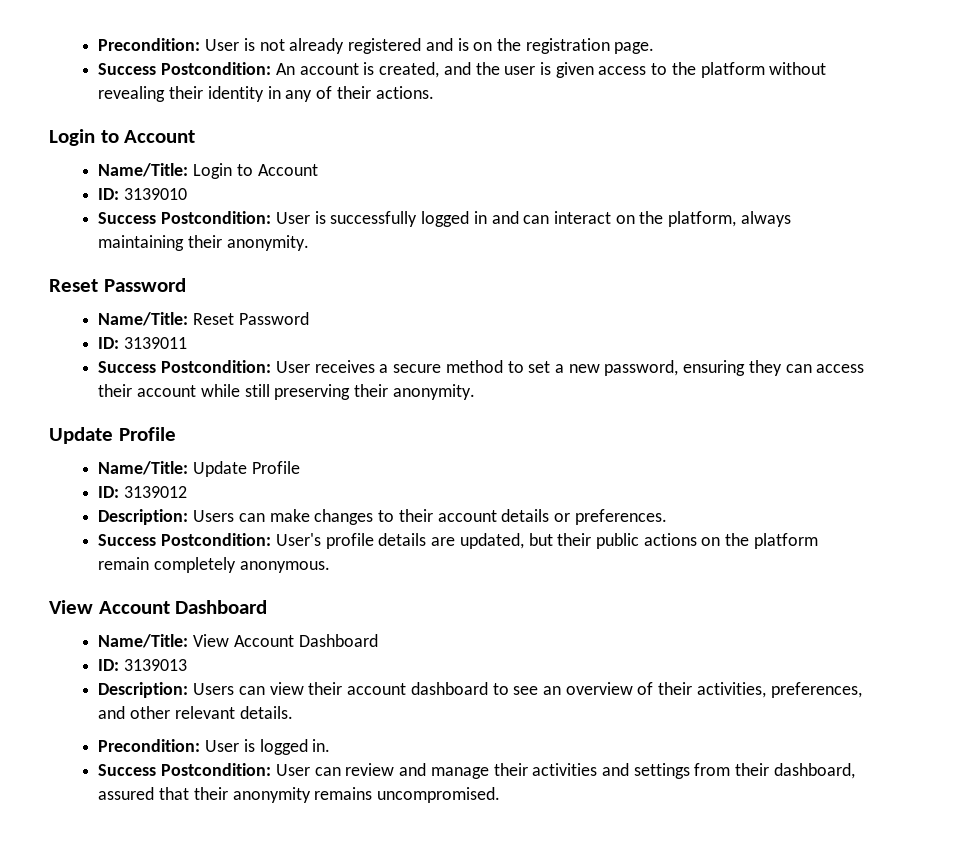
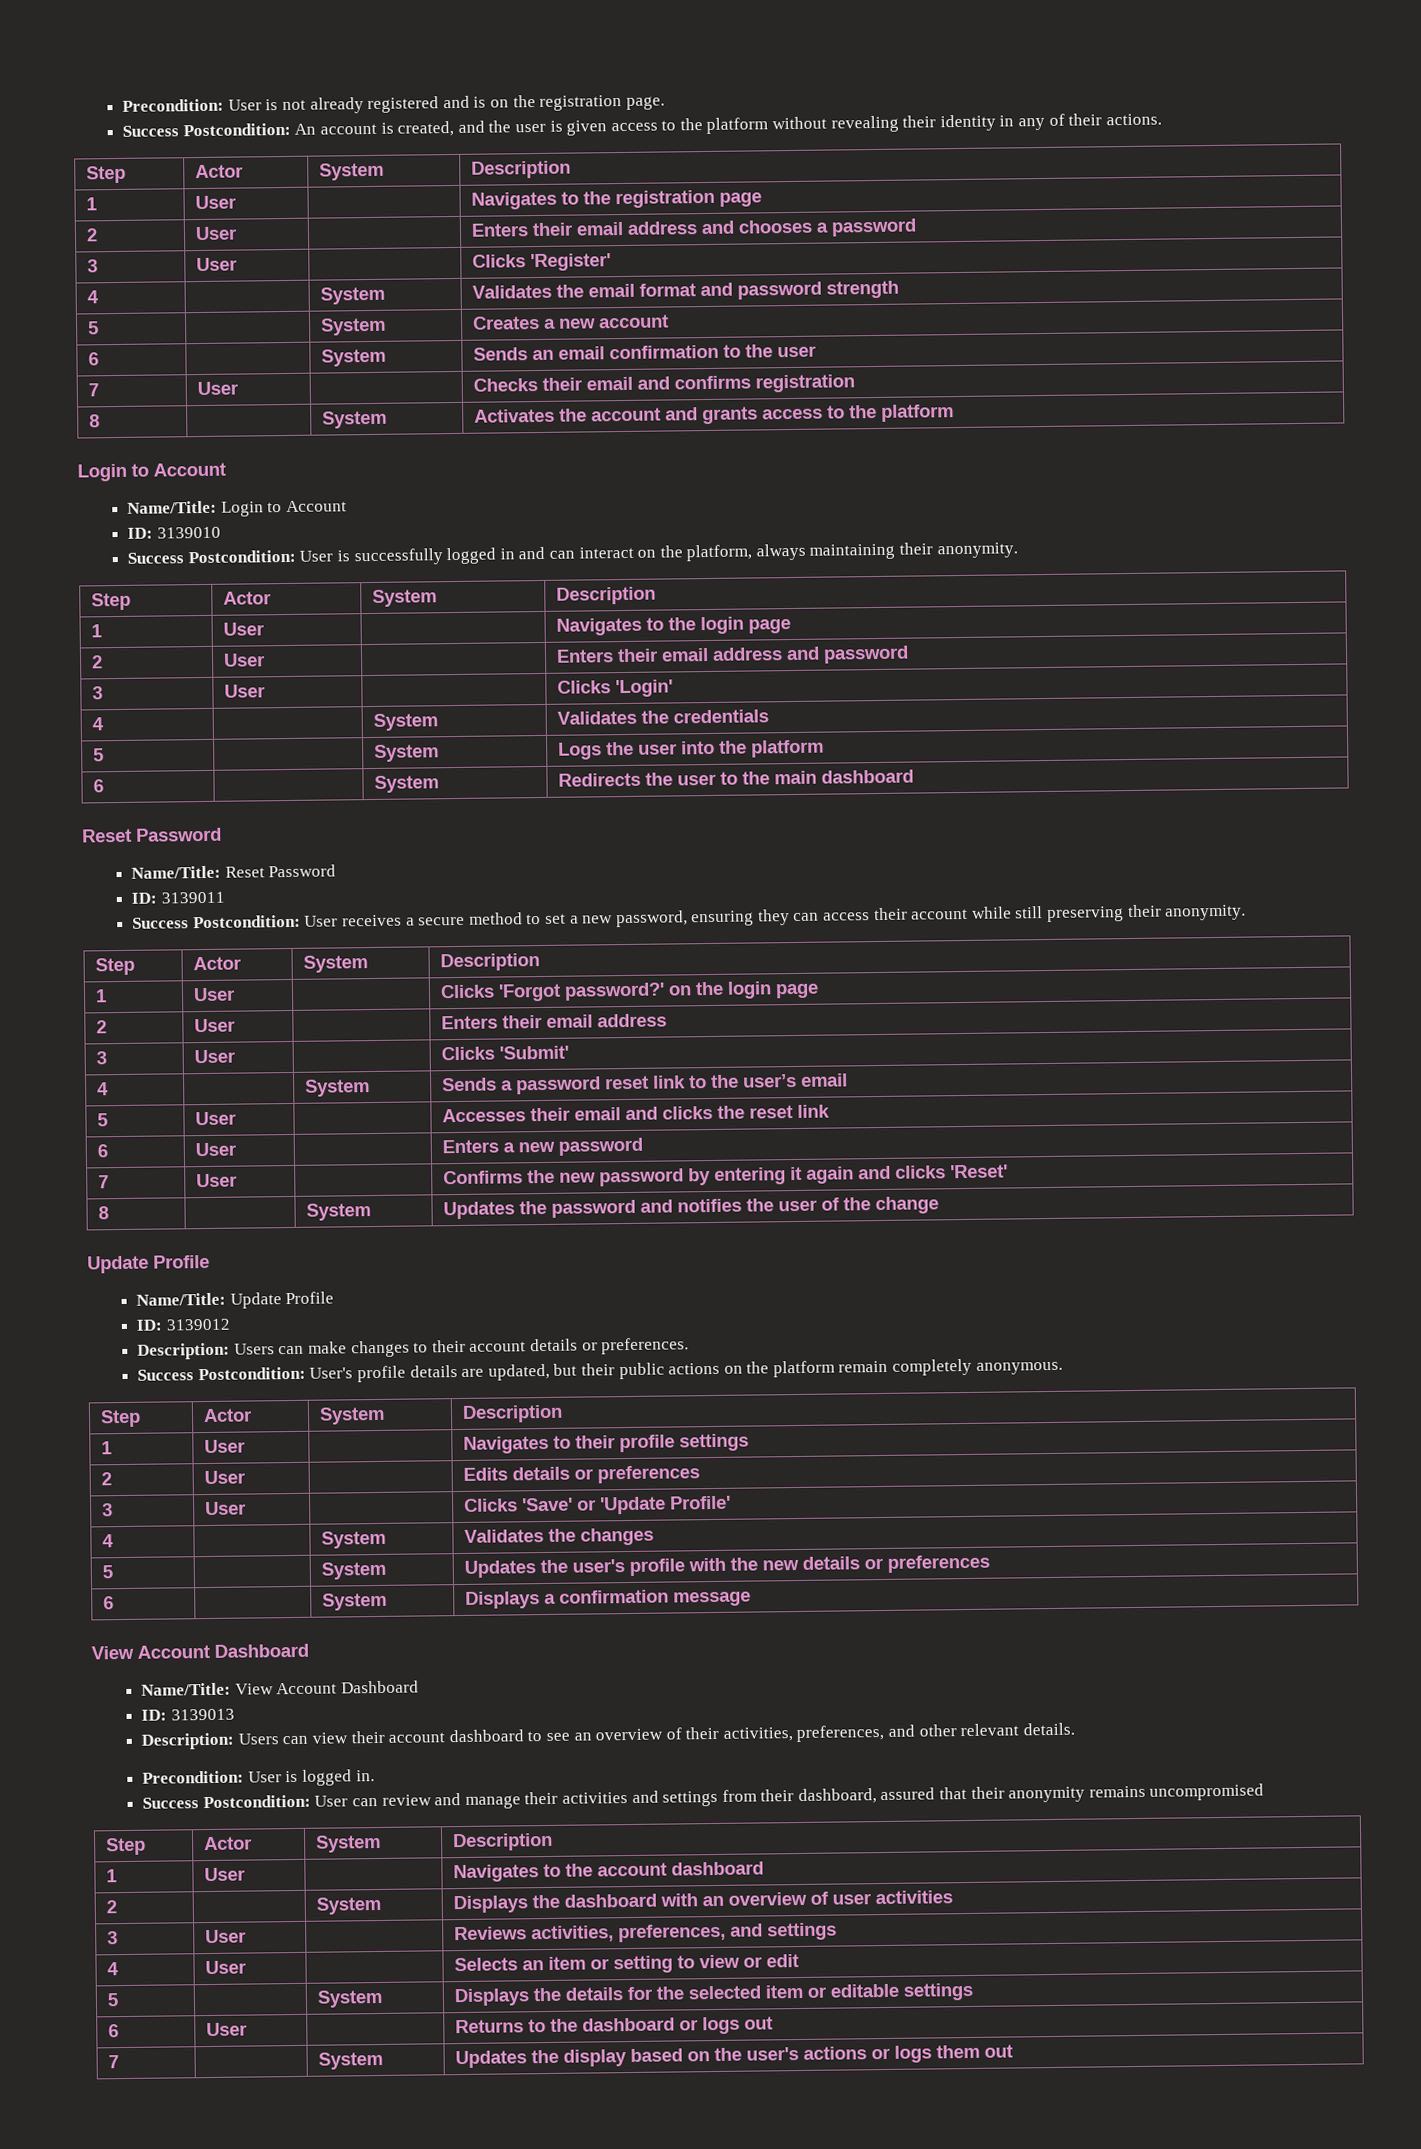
(434, 92) none -> [85,165,126,184] [194,164,243,179] [318,162,384,181] [470,160,571,179] [85,197,97,211] [194,195,236,210] [470,189,762,210] [85,228,98,242] [194,226,237,241] [470,218,917,237] [86,259,98,273] [195,257,237,272] [471,253,611,272] [86,290,99,304] [319,286,385,305] [471,280,899,300] [87,321,99,335] [320,317,386,336] [471,314,669,330] [87,352,99,366] [320,348,386,367] [472,344,816,361] [87,383,99,397] [196,381,238,396] [472,374,855,393] [88,414,100,428] [321,410,387,429] [473,404,954,425] // Step | Actor | System | Description // 1 | User | | Navigates to the registration page // 2 | User | | Enters their email address and chooses a password // 3 | User | | Clicks 'Register' // 4 | | System | Validates the email format and password strength // 5 | | System | Creates a new account // 6 | | System | Sends an email confirmation to the user // 7 | User | | Checks their email and confirms registration // 8 | | System | Activates the account and grants access to the platform
(309, 243) none -> [90,592,131,611] [222,591,271,605] [371,589,437,607] [555,586,656,605] [90,624,102,638] [222,622,264,636] [555,616,791,636] [90,655,103,669] [222,653,265,667] [555,645,909,664] [91,686,103,700] [223,684,265,698] [556,679,673,698] [91,717,104,731] [372,713,438,731] [556,709,769,725] [92,748,104,762] [373,744,439,762] [557,739,824,760] [92,779,104,793] [373,775,439,793] [557,769,914,787] // Step | Actor | System | Description // 1 | User | | Navigates to the login page // 2 | User | | Enters their email address and password // 3 | User | | Clicks 'Login' // 4 | | System | Validates the credentials // 5 | | System | Logs the user into the platform // 6 | | System | Redirects the user to the main dashboard
(475, 392) none -> [94,957,135,976] [192,956,241,971] [302,955,368,973] [439,953,540,972] [94,989,107,1003] [192,987,235,1002] [439,981,819,1002] [95,1020,107,1034] [193,1018,235,1033] [440,1013,667,1030] [95,1051,107,1065] [193,1049,235,1064] [440,1045,569,1061] [96,1082,109,1096] [304,1079,370,1097] [441,1073,848,1095] [96,1113,108,1127] [194,1111,236,1126] [441,1104,830,1123] [96,1144,108,1158] [194,1142,236,1157] [441,1137,643,1156] [97,1175,109,1189] [195,1173,237,1188] [442,1164,1008,1187] [97,1206,109,1220] [305,1203,371,1221] [442,1196,939,1220] // Step | Actor | System | Description // 1 | User | | Clicks 'Forgot password?' on the login page // 2 | User | | Enters their email address // 3 | User | | Clicks 'Submit' // 4 | | System | Sends a password reset link to the user’s email // 5 | User | | Accesses their email and clicks the reset link // 6 | User | | Enters a new password // 7 | User | | Confirms the new password by entering it again and clicks 'Reset' // 8 | | System | Updates the password and notifies the user of the change
(330, 567) none -> [99,1409,141,1428] [202,1408,252,1423] [318,1406,385,1425] [461,1404,563,1423] [100,1441,112,1455] [203,1439,245,1454] [462,1433,749,1454] [100,1472,112,1486] [203,1470,245,1485] [462,1465,700,1484] [101,1503,113,1517] [204,1501,246,1516] [463,1495,731,1515] [101,1534,114,1548] [320,1530,386,1549] [463,1527,654,1546] [101,1565,113,1579] [320,1561,386,1580] [463,1554,990,1578] [102,1596,114,1610] [321,1592,387,1611] [464,1589,751,1609] // Step | Actor | System | Description // 1 | User | | Navigates to their profile settings // 2 | User | | Edits details or preferences // 3 | User | | Clicks 'Save' or 'Update Profile' // 4 | | System | Validates the changes // 5 | | System | Updates the user's profile with the new details or preferences // 6 | | System | Displays a confirmation message
[377,787,501,803] uncompromised. -> [1149,1783,1265,1801] [105,1837,146,1856] [203,1836,252,1851] [315,1834,381,1853] [451,1832,553,1852] [105,1869,117,1883] [203,1867,245,1882] [452,1861,764,1883] [105,1900,117,1914] [315,1896,381,1915] [452,1890,953,1914] [106,1931,118,1945] [204,1929,246,1944] [453,1922,837,1943] [106,1962,119,1976] [204,1960,246,1975] [453,1954,799,1974] [106,1993,119,2007] [316,1989,383,2008] [453,1982,974,2007] [107,2024,119,2038] [205,2022,247,2037] [454,2016,773,2035] [107,2055,119,2069] [317,2051,383,2070] [454,2044,1013,2069] uncompromised // Step | Actor | System | Description // 1 | User | | Navigates to the account dashboard // 2 | | System | Displays the dashboard with an overview of user activities // 3 | User | | Reviews activities, preferences, and settings // 4 | User | | Selects an item or setting to view or edit // 5 | | System | Displays the details for the selected item or editable settings // 6 | User | | Returns to the dashboard or logs out // 7 | | System | Updates the display based on the user's actions or logs them out

